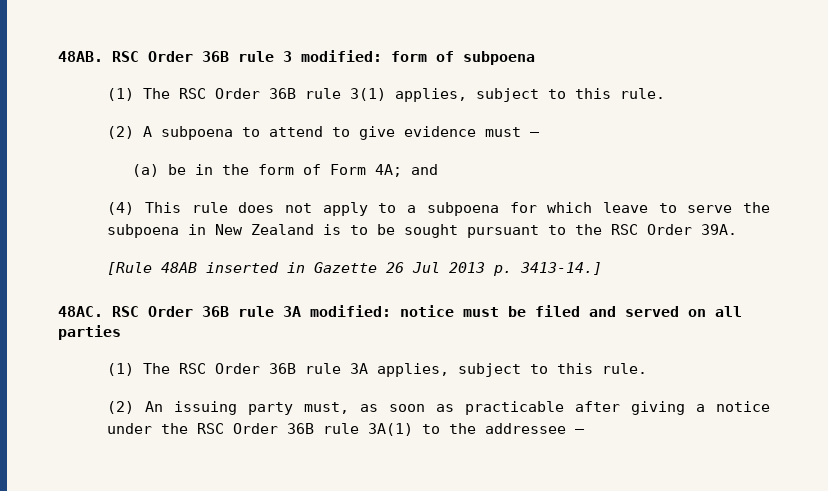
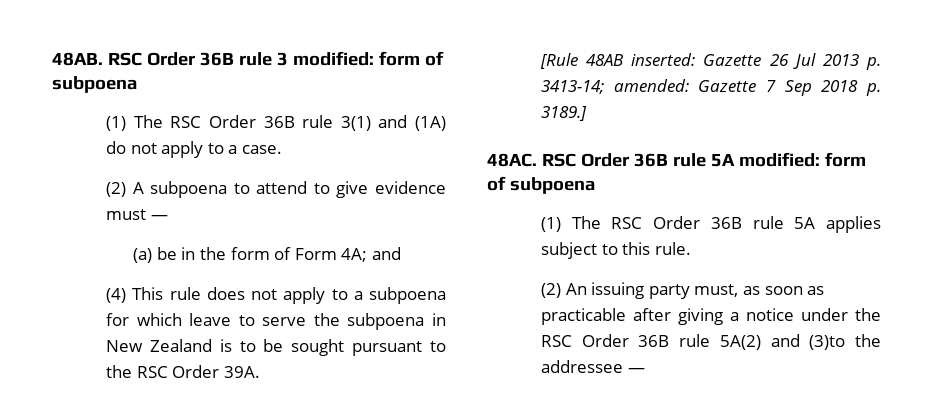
[395,88,666,102] applies, subject to this rule. -> [378,115,446,131] [106,141,283,158] and (1A) do not apply to a case.
[206,262,306,273] inserted in -> [631,53,696,66] inserted:
[520,262,603,275] 3413-14.] -> [541,79,881,96] [541,106,588,121] 3413-14; amended: Gazette 7 Sep 2018 p. 3189.]
[283,305,742,317] [58,325,121,340] [107,363,450,377] 3A modified: notice must be filed and served on all parties // (1) The RSC Order 36B rule 3A applies, -> [710,152,866,167] [487,176,595,194] [541,216,881,233] 5A modified: form of subpoena // (1) The RSC Order 36B rule 5A applies
[368,423,441,436] 3A(1) to -> [719,334,846,350] 5A(2) and (3)to

